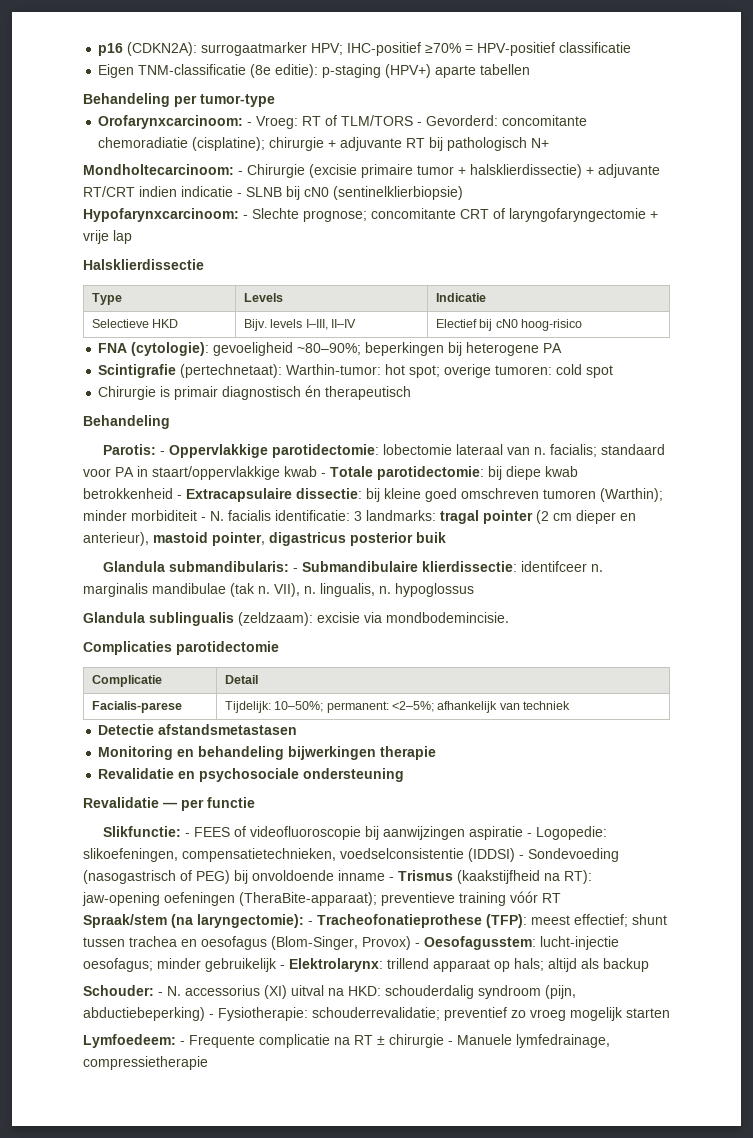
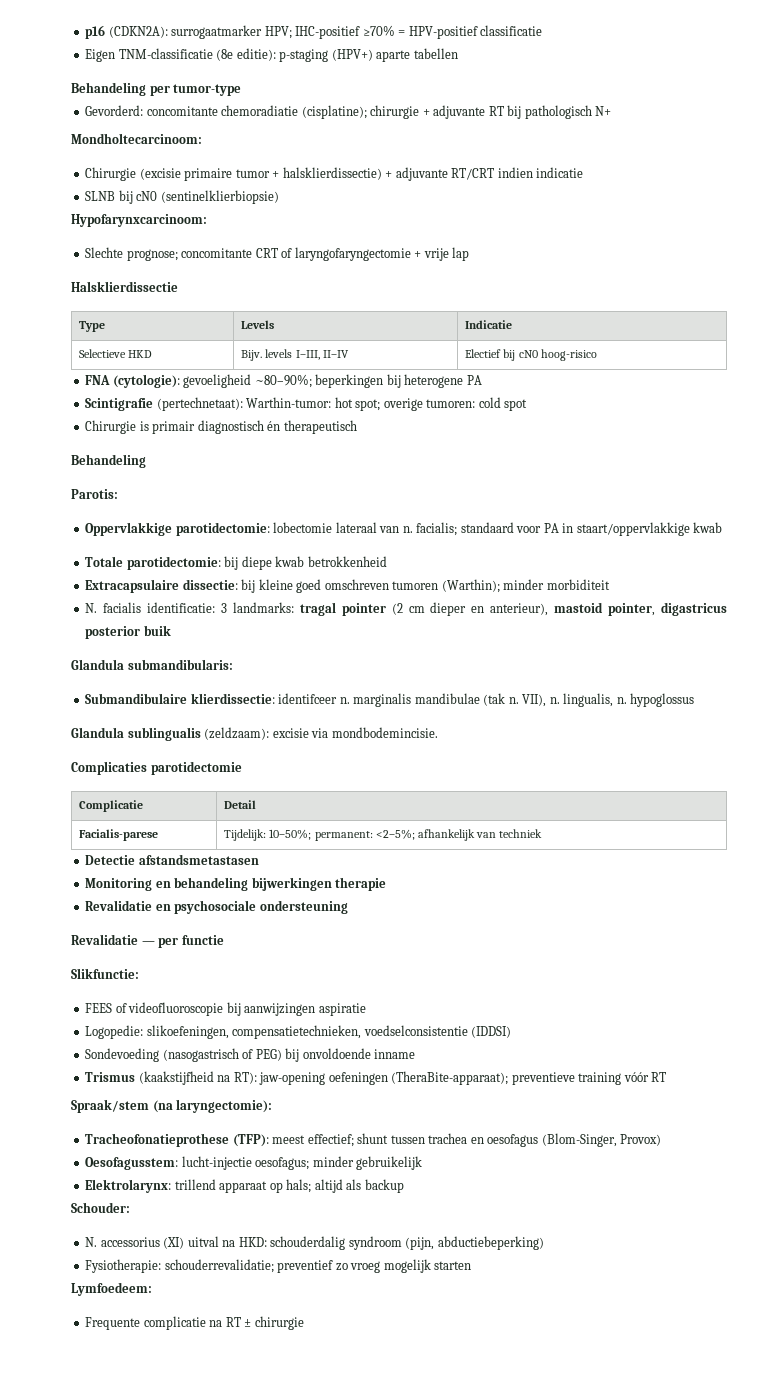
[98,115,423,129] Orofarynxcarcinoom: - Vroeg: RT of TLM/TORS - -> (242, 90) none
[238,171,243,175] - -> (202, 138) //
[237,193,242,197] - -> (584, 172) //
[243,215,248,219] - -> (207, 220) //
[160,451,166,455] - -> (118, 494) //
[321,473,326,477] - -> (723, 527) //
[177,495,182,499] - -> (387, 561) //
[201,517,206,521] - -> (610, 584) //
[293,568,299,572] - -> (233, 664) //
[185,833,191,837] - -> (139, 973) //
[527,833,533,837] - -> (366, 1009) //
[519,855,524,859] - -> (512, 1032) //
[389,877,394,881] - -> (416, 1054) //
[308,921,313,925] - -> (273, 1106) //
[415,943,420,947] - -> (662, 1140) //
[280,965,285,969] - -> (423, 1163) //
[158,992,163,996] - -> (130, 1207) //
[209,1014,214,1018] - -> (544, 1243) //
[180,1041,185,1045] - -> (152, 1289) //
[448,1034,610,1048] [83,1056,208,1070] - Manuele lymfedrainage, compressietherapie -> (304, 1323) none

